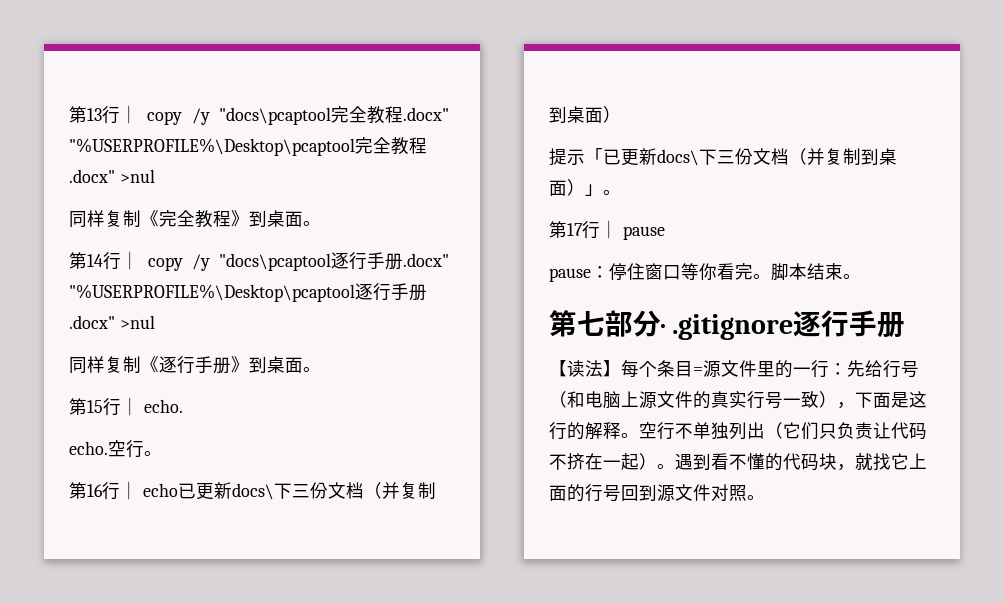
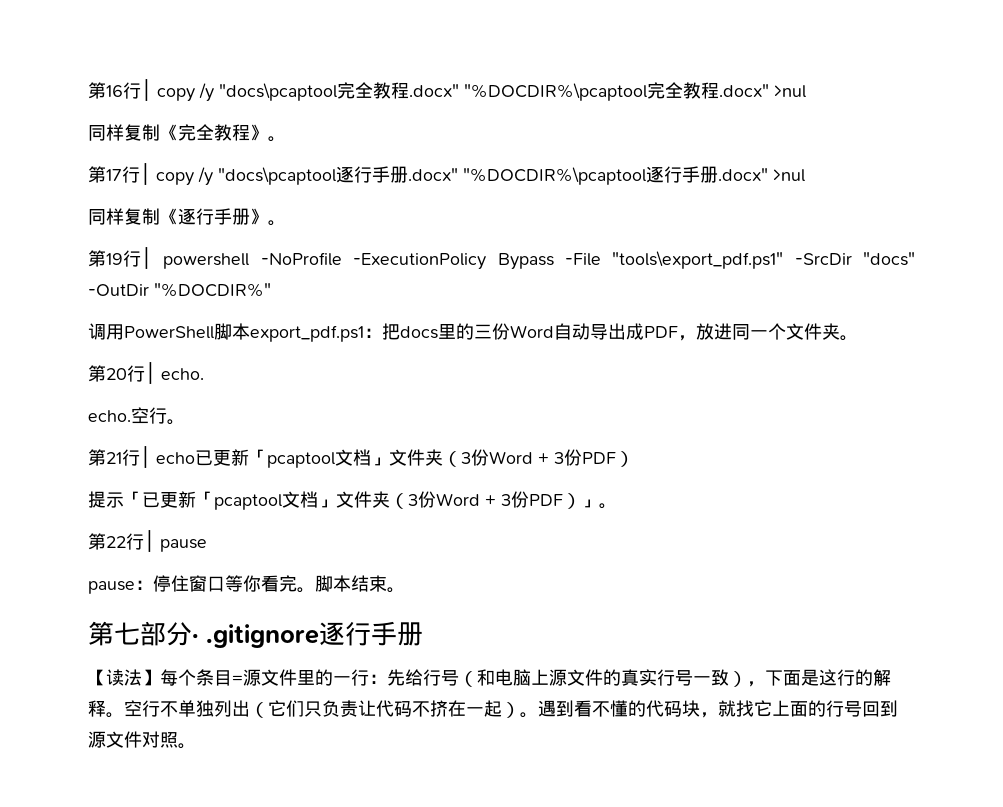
[69,106,102,123] 第13 -> [88,82,123,99] 第16
[69,138,355,156] "%USERPROFILE%\Desktop\pcaptool -> [464,83,647,101] "%DOCDIR%\pcaptool
[249,210,321,227] [69,252,103,269] 到桌面。 // 第14 -> [268,136,286,142] [88,166,122,183] 。 // 第17
[69,284,355,302] "%USERPROFILE%\Desktop\pcaptool -> [463,167,646,185] "%DOCDIR%\pcaptool
[249,356,321,373] [69,398,103,415] 到桌面。 // 第15 -> [268,220,286,226] [88,247,915,270] [88,283,271,297] [88,323,858,342] [88,365,127,382] 。 // 第19行│ powershell -NoProfile -ExecutionPolicy Bypass -File "tools\export_pdf.ps1" -SrcDir "docs" -OutDir "%DOCDIR%" // 调用PowerShell脚本export_pdf.ps1：把docs里的三份Word自动导出成PDF，放进同一个文件夹。 // 第20
[87,484,103,497] 16 -> [106,452,122,464] 21
[231,482,436,500] [549,106,621,123] [549,148,897,166] [549,180,567,196] docs\下三份文档（并复制到桌面） // 提示「已更新docs\下三份文档（并复制到桌面 -> [249,449,634,468] [88,491,563,510] 「pcaptool文档」文件夹（3份Word + 3份PDF） // 提示「已更新「pcaptool文档」文件夹（3份Word + 3份PDF
[567,223,583,236] 17 -> [106,536,126,548] 22

